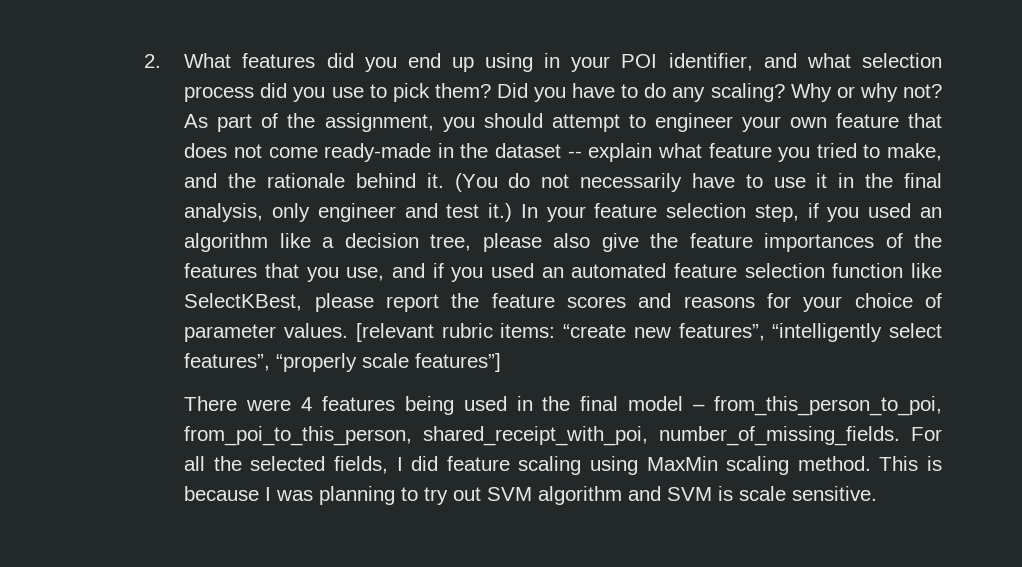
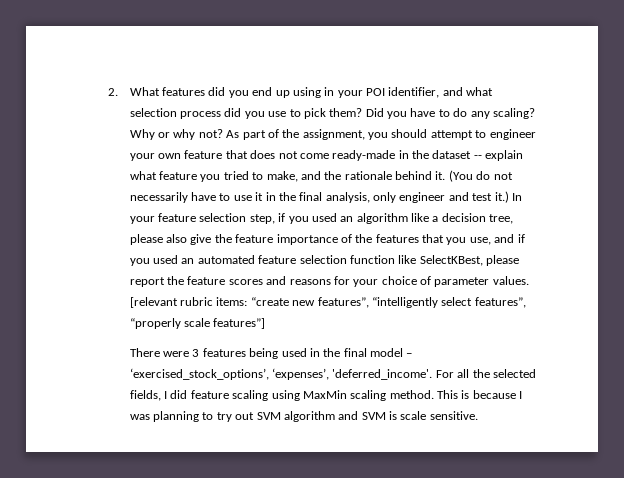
[764,233,875,252] importances -> [276,234,338,245] importance
[301,397,313,411] 4 -> [192,349,200,357] 3
[714,396,942,416] [184,426,901,446] from_this_person_to_poi, from_poi_to_this_person, shared_receipt_with_poi, number_of_missing_fields. -> [129,368,433,380] ‘exercised_stock_options’, ‘expenses’, 'deferred_income'.

